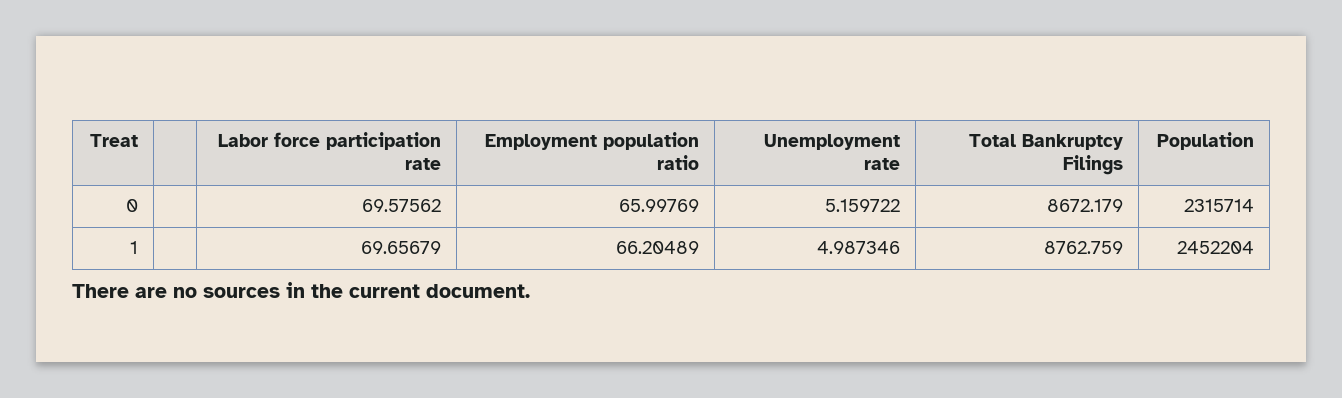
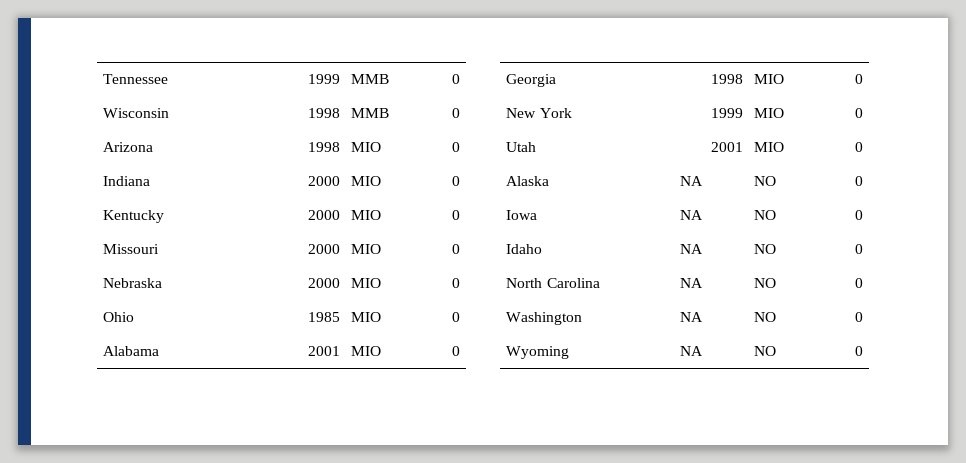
[89,134,138,147] [217,132,441,150] [404,158,441,170] [484,132,699,150] [656,155,699,170] [763,134,900,150] [863,158,900,170] [968,134,1123,150] [1062,155,1123,175] [1156,132,1254,150] [125,199,138,212] [361,199,441,212] [618,199,699,212] [824,199,900,212] [1046,199,1123,212] [1183,199,1254,212] [129,241,138,254] [360,241,441,254] [615,241,699,254] [816,241,900,254] [1043,241,1123,254] [1176,241,1254,254] [72,282,530,298] Treat | | Labor force participation rate | Employment population ratio | Unemployment rate | Total Bankruptcy Filings | Population // 0 | | 69.57562 | 65.99769 | 5.159722 | 8672.179 | 2315714 // 1 | | 69.65679 | 66.20489 | 4.987346 | 8762.759 | 2452204 // There are no sources in the current document. -> [103,74,169,84] [307,74,340,84] [351,74,390,84] [451,74,460,84] [103,108,170,118] [307,108,340,118] [351,108,390,118] [451,108,460,118] [103,142,154,152] [307,142,340,152] [351,142,382,152] [451,142,460,152] [103,176,151,186] [307,176,340,186] [351,176,382,186] [451,176,460,186] [103,210,165,223] [307,210,340,220] [351,210,382,220] [451,210,460,220] [103,244,160,254] [307,244,340,254] [351,244,382,254] [451,244,460,254] [103,278,163,288] [307,278,340,288] [351,278,382,288] [451,278,460,288] [103,312,135,322] [307,312,340,322] [351,312,382,322] [451,312,460,322] [103,346,160,356] [307,346,340,356] [351,346,382,356] [451,346,460,356] [506,74,557,87] [710,74,743,84] [754,74,785,84] [854,74,863,84] [506,108,572,118] [710,108,743,118] [754,108,785,118] [854,108,863,118] [506,142,537,152] [710,142,743,152] [754,142,785,152] [854,142,863,152] [506,176,550,186] [680,176,704,186] [754,176,777,186] [854,176,863,186] [506,210,538,220] [680,210,704,220] [754,210,777,220] [854,210,863,220] [506,244,543,254] [680,244,704,254] [754,244,777,254] [854,244,863,254] [506,278,600,288] [680,278,704,288] [754,278,777,288] [854,278,863,288] [506,312,583,325] [680,312,704,322] [754,312,777,322] [854,312,863,322] [506,346,570,359] [680,346,704,356] [754,346,777,356] [854,346,863,356] Tennessee | 1999 | MMB | 0 // Wisconsin | 1998 | MMB | 0 // Arizona | 1998 | MIO | 0 // Indiana | 2000 | MIO | 0 // Kentucky | 2000 | MIO | 0 // Missouri | 2000 | MIO | 0 // Nebraska | 2000 | MIO | 0 // Ohio | 1985 | MIO | 0 // Alabama | 2001 | MIO | 0 // Georgia | 1998 | MIO | 0 // New York | 1999 | MIO | 0 // Utah | 2001 | MIO | 0 // Alaska | NA | NO | 0 // Iowa | NA | NO | 0 // Idaho | NA | NO | 0 // North Carolina | NA | NO | 0 // Washington | NA | NO | 0 // Wyoming | NA | NO | 0

